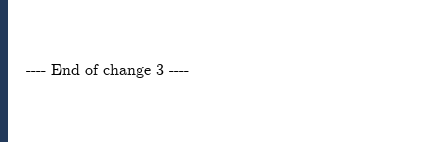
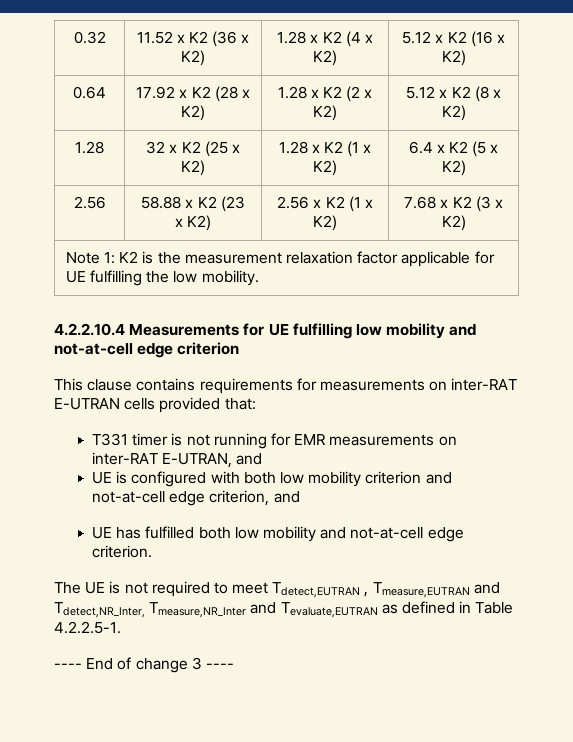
(26, 73) none -> [73,31,106,44] [136,31,250,47] [181,50,205,66] [277,31,373,47] [313,50,337,66] [402,31,505,47] [441,50,466,66] [73,86,106,99] [136,86,250,102] [181,105,205,121] [277,86,373,102] [313,105,337,121] [406,86,501,102] [441,105,466,121] [75,141,104,154] [146,141,240,157] [181,160,205,176] [278,141,372,157] [313,160,337,176] [408,141,499,157] [441,160,466,176] [73,196,106,209] [141,196,245,212] [174,215,212,231] [277,196,373,212] [313,215,337,231] [404,196,503,212] [441,215,466,231] [65,251,495,267] [65,270,259,286] [54,323,477,339] [54,342,240,358] [54,378,518,394] [54,397,256,413] [92,433,457,449] [92,452,263,468] [92,471,452,487] [92,490,300,506] [92,526,464,542] [92,545,153,558] [54,581,500,598] [54,601,514,618] [54,621,121,634] 0.32 | 11.52 x K2 (36 x K2) | 1.28 x K2 (4 x K2) | 5.12 x K2 (16 x K2) // 0.64 | 17.92 x K2 (28 x K2) | 1.28 x K2 (2 x K2) | 5.12 x K2 (8 x K2) // 1.28 | 32 x K2 (25 x K2) | 1.28 x K2 (1 x K2) | 6.4 x K2 (5 x K2) // 2.56 | 58.88 x K2 (23 x K2) | 2.56 x K2 (1 x K2) | 7.68 x K2 (3 x K2) // Note 1: K2 is the measurement relaxation factor applicable for UE fulfilling the low mobility. // 4.2.2.10.4 Measurements for UE fulfilling low mobility and not-at-cell edge criterion // This clause contains requirements for measurements on inter-RAT E-UTRAN cells provided that: // T331 timer is not running for EMR measurements on inter-RAT E-UTRAN, and // UE is configured with both low mobility criterion and not-at-cell edge criterion, and // UE has fulfilled both low mobility and not-at-cell edge criterion. // The UE is not required to meet Tdetect,EUTRAN , Tmeasure,EUTRAN and Tdetect,NR_Inter, Tmeasure,NR_Inter and Tevaluate,EUTRAN as defined in Table 4.2.2.5-1. //

